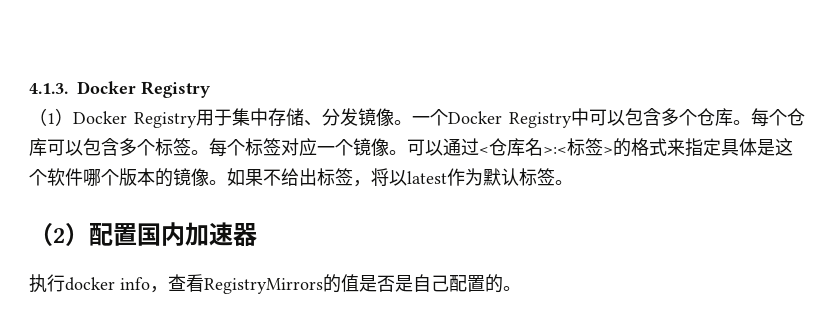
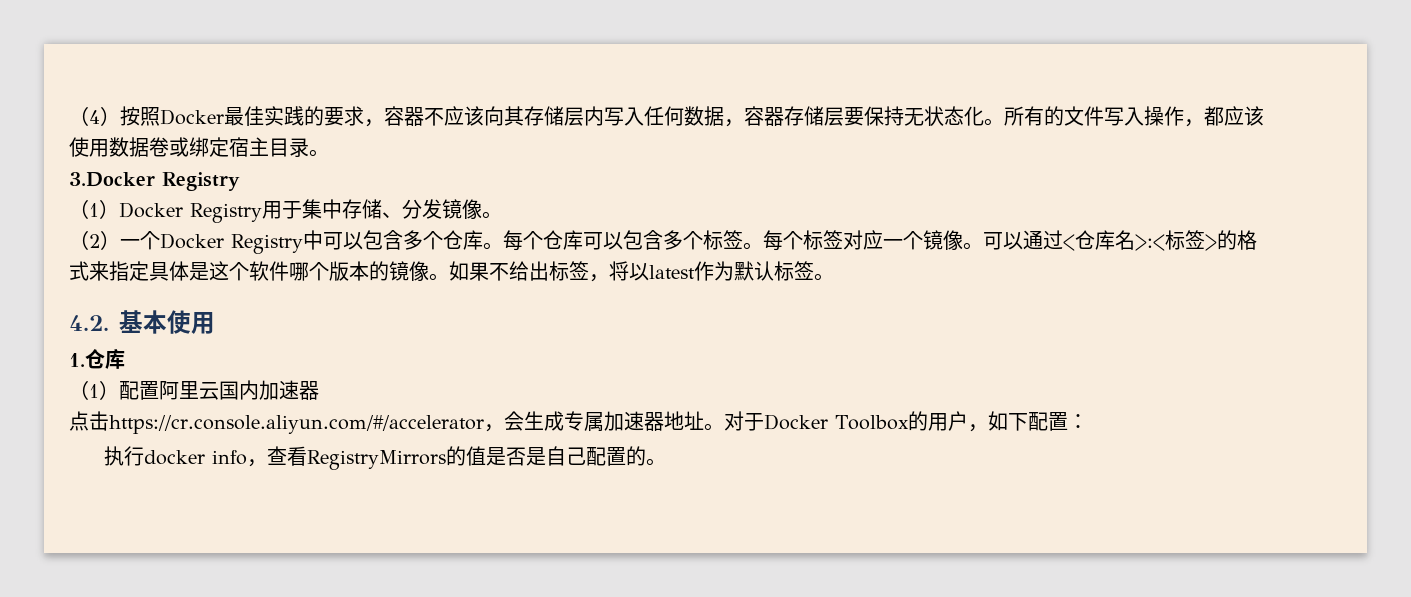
[29,81,136,94] 4.1.3. Docker -> [69,106,1264,127] [69,137,329,157] [69,172,155,187] （4）按照Docker最佳实践的要求，容器不应该向其存储层内写入任何数据，容器存储层要保持无状态化。所有的文件写入操作，都应该使用数据卷或绑定宿主目录。 // 3.Docker
(412, 122) none -> [69,230,120,250] // （2）
[29,222,257,246] （2）配置国内加速器 -> [69,310,215,334] [69,349,125,369] [69,380,319,400] [69,411,1088,434] 4.2.基本使用 // 1.仓库 // （1）配置阿里云国内加速器 // 点击https://cr.console.aliyun.com/#/accelerator，会生成专属加速器地址。对于Docker Toolbox的用户，如下配置：

